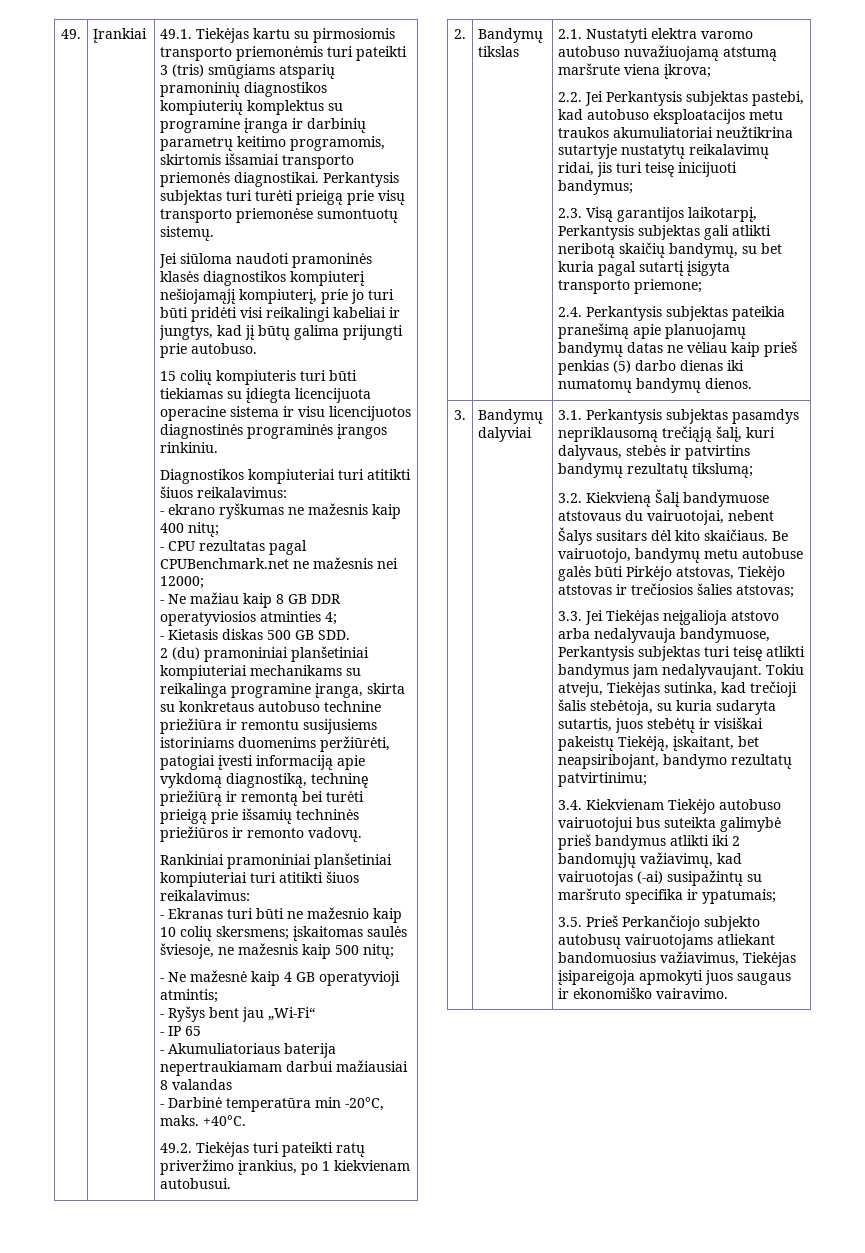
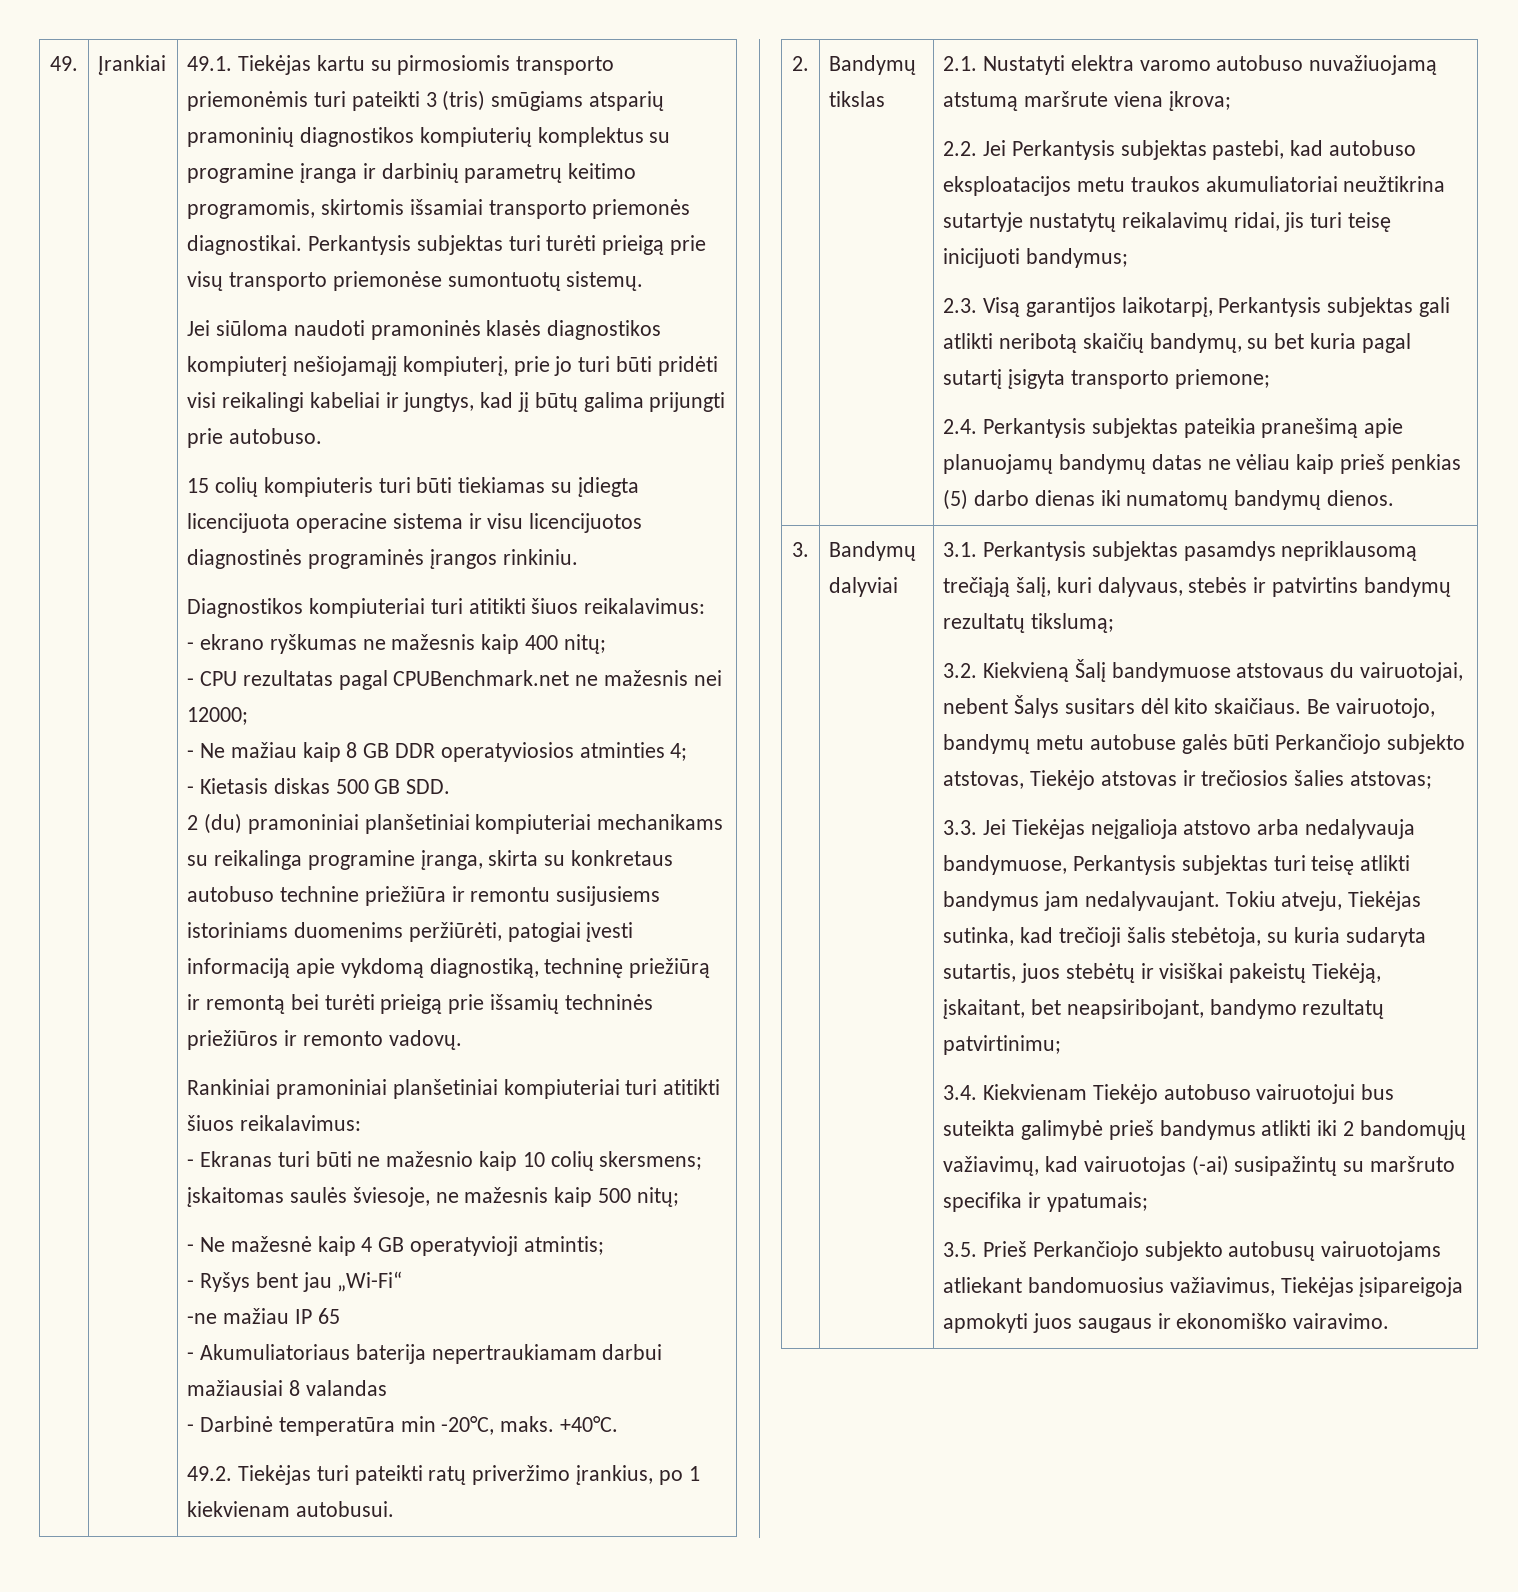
[160,1032,165,1036] - -> [187,1308,290,1324] -ne mažiau
[626,566,673,581] Pirkėjo -> [1275,734,1466,754] Perkančiojo subjekto

